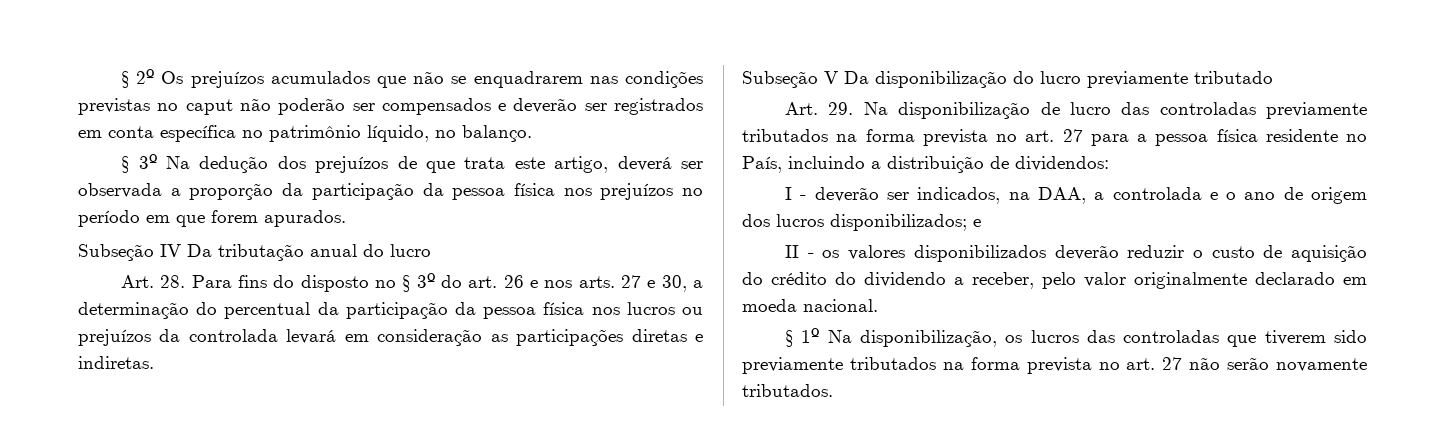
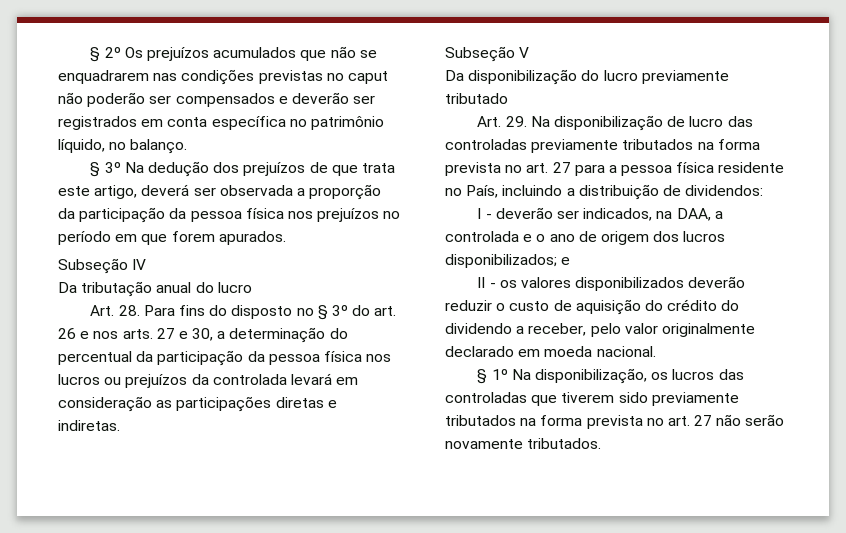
(181, 250) none -> (147, 264) //
(838, 77) none -> (530, 52) //

